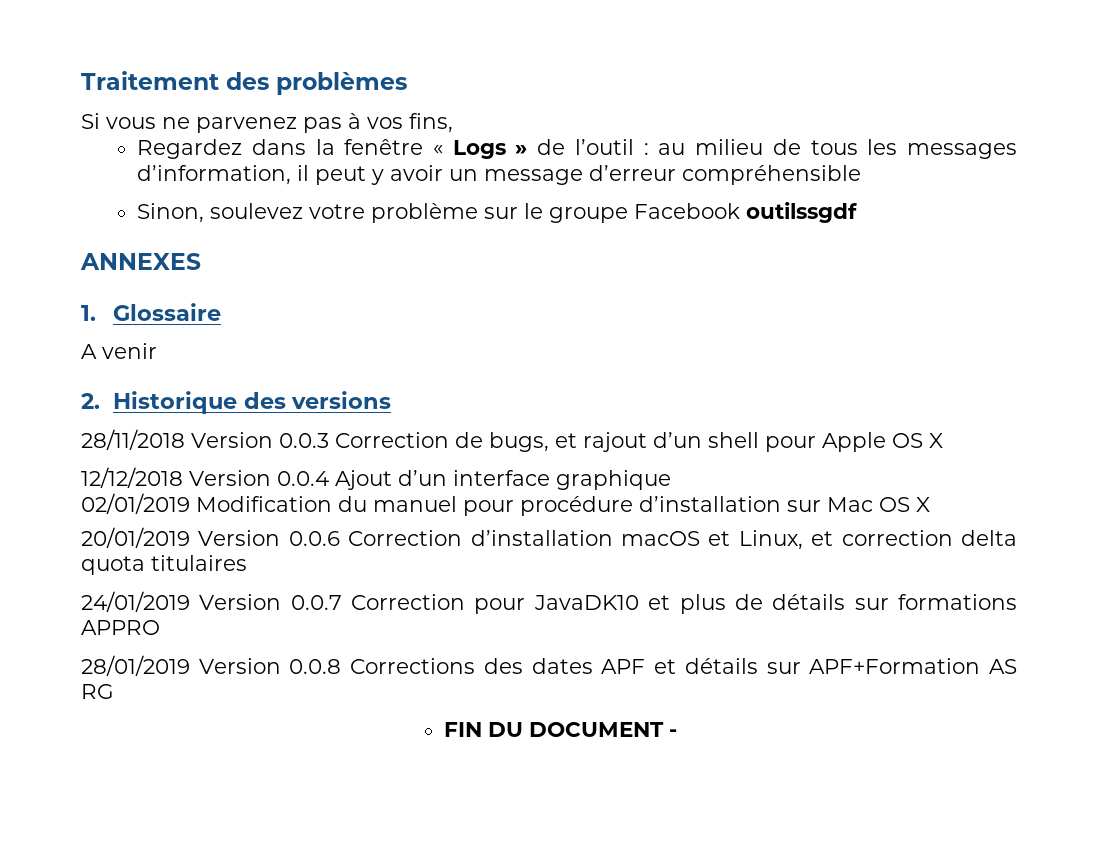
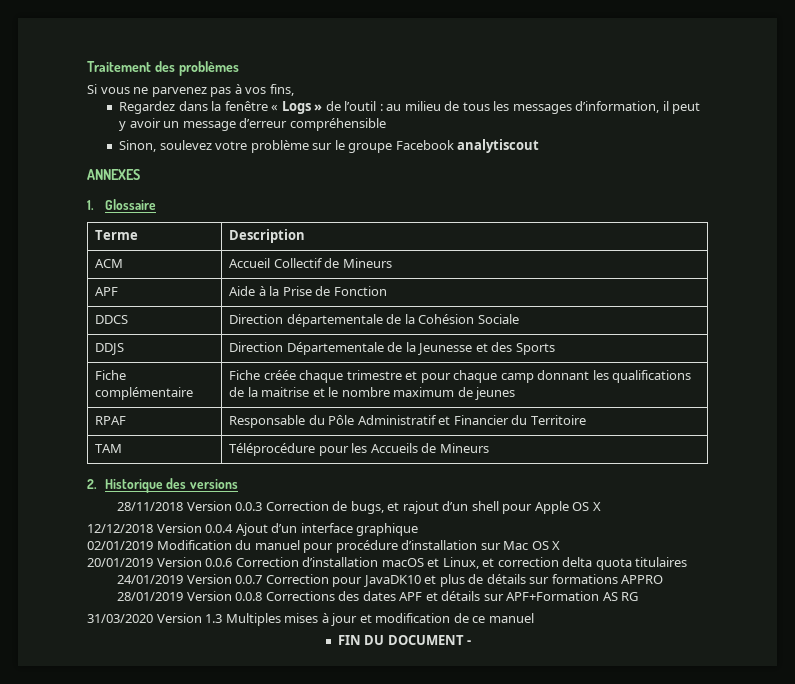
[746,202,858,223] outilssgdf -> [457,139,540,153] analytiscout
[81,343,157,359] // A venir -> [95,230,139,240] [229,229,306,243] [95,259,124,268] [229,258,392,268] [95,287,119,296] [229,286,387,296] [95,315,129,324] [229,314,519,327] [95,343,125,355] [229,342,555,355] [95,370,127,380] [95,387,194,400] [229,370,692,383] [229,387,516,400] [95,416,127,425] [229,415,586,428] [95,444,123,453] [229,443,489,456] // Terme | Description // ACM | Accueil Collectif de Mineurs // APF | Aide à la Prise de Fonction // DDCS | Direction départementale de la Cohésion Sociale // DDJS | Direction Départementale de la Jeunesse et des Sports // Fiche complémentaire | Fiche créée chaque trimestre et pour chaque camp donnant les qualifications de la maitrise et le nombre maximum de jeunes // RPAF | Responsable du Pôle Administratif et Financier du Territoire // TAM | Téléprocédure pour les Accueils de Mineurs
(114, 691) none -> [87,613,534,626] // 31/03/2020 Version 1.3 Multiples mises à jour et modification de ce manuel

